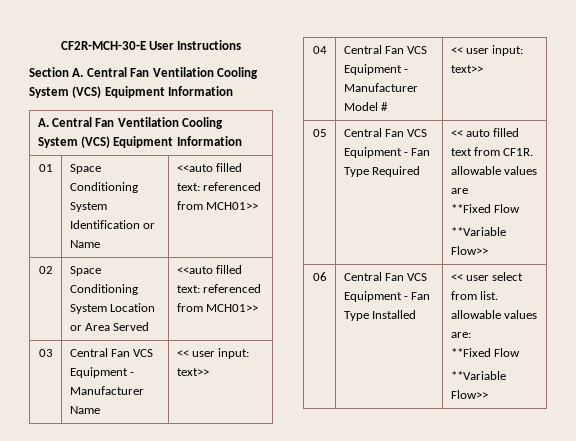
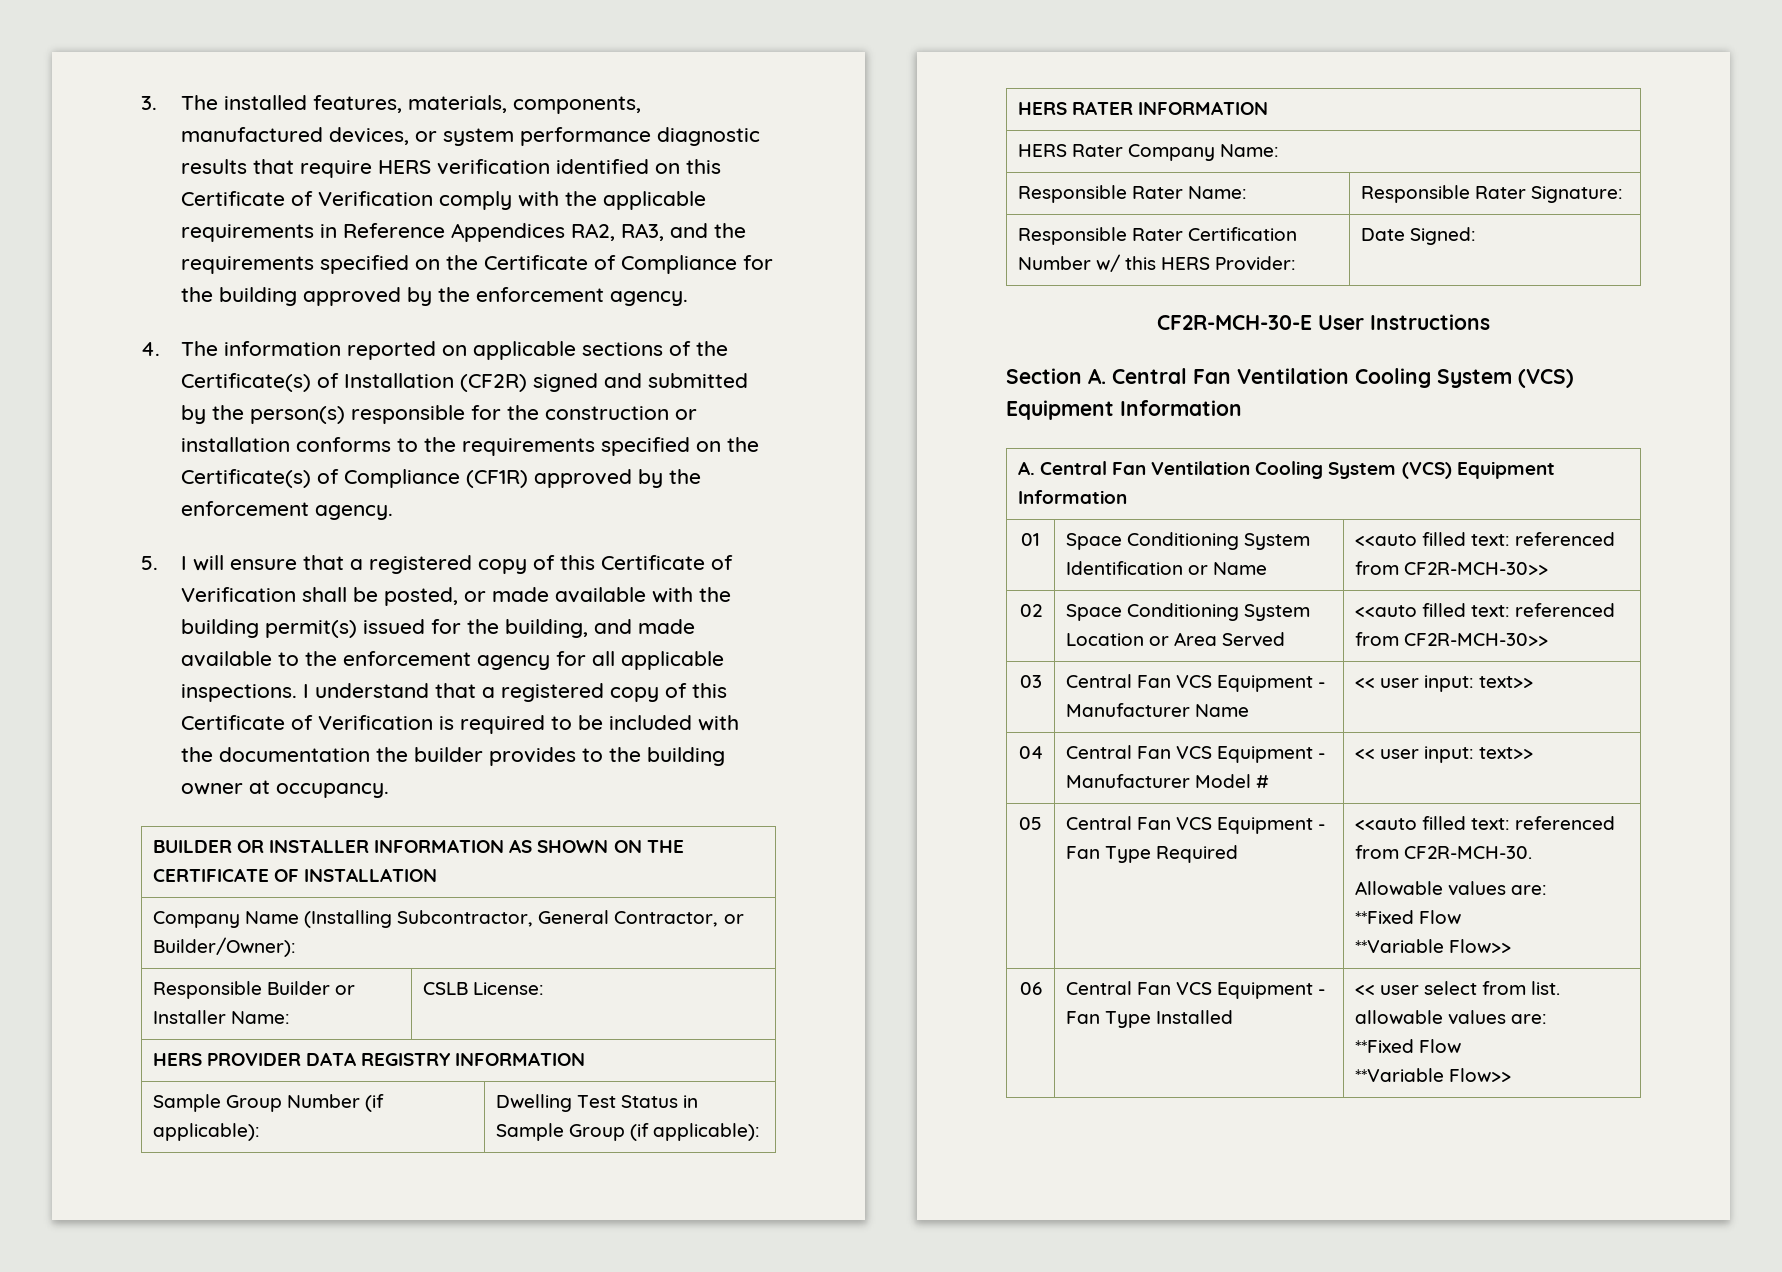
(60, 45) none -> [141,95,642,114] [181,127,761,146] [181,159,722,178] [181,191,707,210] [181,223,747,242] [181,255,774,274] [181,287,689,306] [141,341,729,360] [181,373,749,392] [181,405,698,424] [181,437,760,456] [181,469,702,488] [181,501,394,520] [141,555,734,574] [181,587,732,606] [181,619,696,638] [181,651,725,670] [181,683,728,702] [181,715,740,734] [181,747,726,766] [181,780,390,798] [152,839,684,853] [152,868,437,882] [152,910,744,928] [152,937,296,957] [152,981,355,999] [152,1010,290,1024] [422,982,544,995] [152,1052,586,1066] [152,1094,385,1112] [152,1123,260,1141] [495,1094,699,1112] [495,1123,761,1141] [1017,101,1268,115] [1017,144,1280,161] [1017,185,1247,203] [1360,185,1623,203] [1017,227,1297,245] [1017,254,1297,272] [1360,227,1476,245] 3. The installed features, materials, components, manufactured devices, or system performance diagnostic results that require HERS verification identified on this Certificate of Verification comply with the applicable requirements in Reference Appendices RA2, RA3, and the requirements specified on the Certificate of Compliance for the building approved by the enforcement agency. // 4. The information reported on applicable sections of the Certificate(s) of Installation (CF2R) signed and submitted by the person(s) responsible for the construction or installation conforms to the requirements specified on the Certificate(s) of Compliance (CF1R) approved by the enforcement agency. // 5. I will ensure that a registered copy of this Certificate of Verification shall be posted, or made available with the building permit(s) issued for the building, and made available to the enforcement agency for all applicable inspections. I understand that a registered copy of this Certificate of Verification is required to be included with the documentation the builder provides to the building owner at occupancy. // BUILDER OR INSTALLER INFORMATION AS SHOWN ON THE CERTIFICATE OF INSTALLATION // Company Name (Installing Subcontractor, General Contractor, or Builder/Owner): // Responsible Builder or Installer Name: | CSLB License: // HERS PROVIDER DATA REGISTRY INFORMATION // Sample Group Number (if applicable): | Dwelling Test Status in Sample Group (if applicable): // HERS RATER INFORMATION // HERS Rater Company Name: // Responsible Rater Name: | Responsible Rater Signature: // Responsible Rater Certification Number w/ this HERS Provider: | Date Signed: //
[205,202,258,210] MCH01>> -> [1403,562,1548,575] CF2R-MCH-30>>
[205,304,258,312] MCH01>> -> [1403,633,1548,646] CF2R-MCH-30>>
[450,128,520,137] [450,147,534,156] [450,166,537,175] [450,188,468,194] << auto filled text from CF1R. allowable values are -> [1354,816,1616,830] [1354,845,1532,859] [1354,881,1547,896] <<auto filled text: referenced from CF2R-MCH-30. // Allowable values are:

